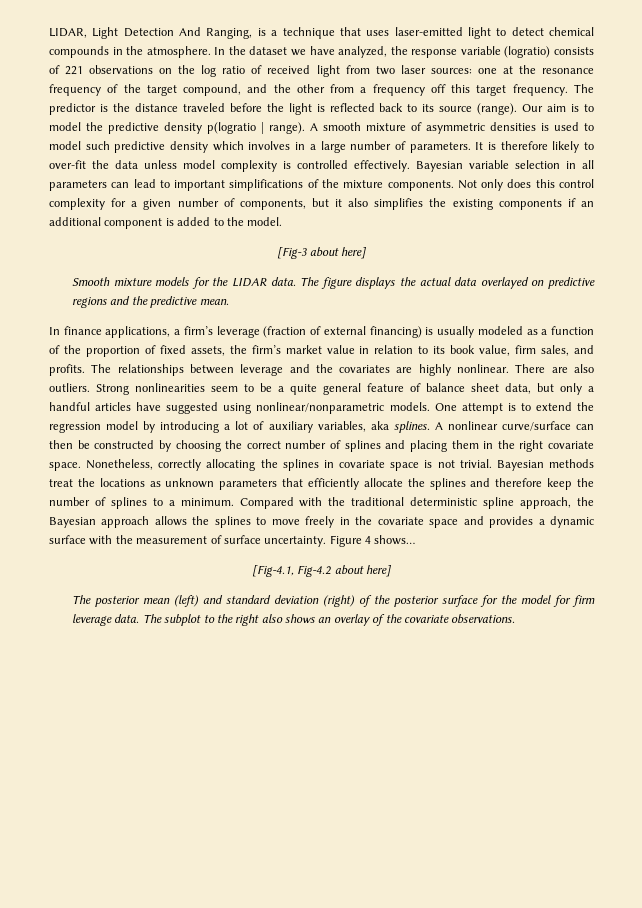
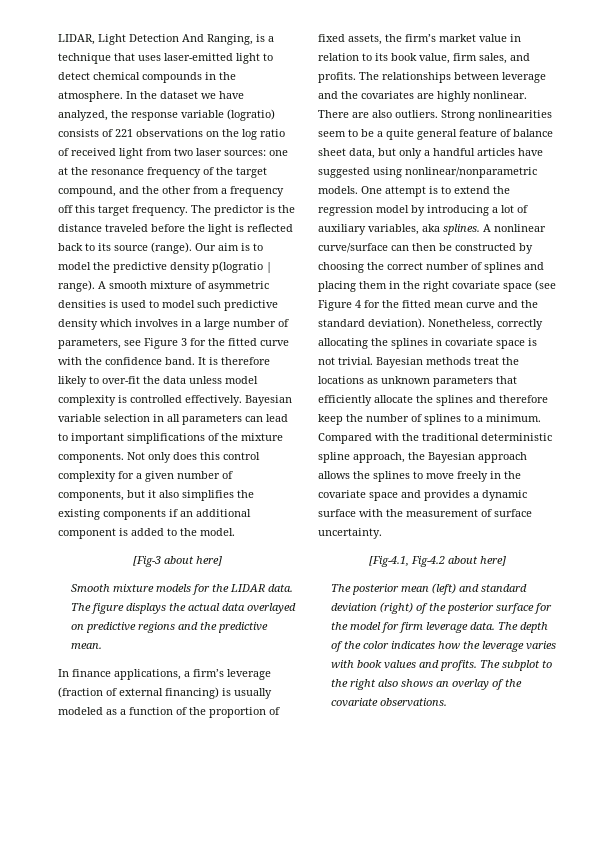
[409,142,471,153] parameters. -> [58,338,289,349] [58,357,195,365] parameters, see Figure 3 for the fitted curve with the confidence band.
[49,462,81,471] space. -> [503,280,556,292] [318,300,538,311] [318,318,425,329] space (see Figure 4 for the fitted mean curve and the standard deviation).
[329,535,416,547] Figure 4 shows… -> (382, 533) none
(162, 618) none -> [519,622,548,633] [330,641,556,652] [330,660,500,671] depth of the color indicates how the leverage varies with book values and profits. The

